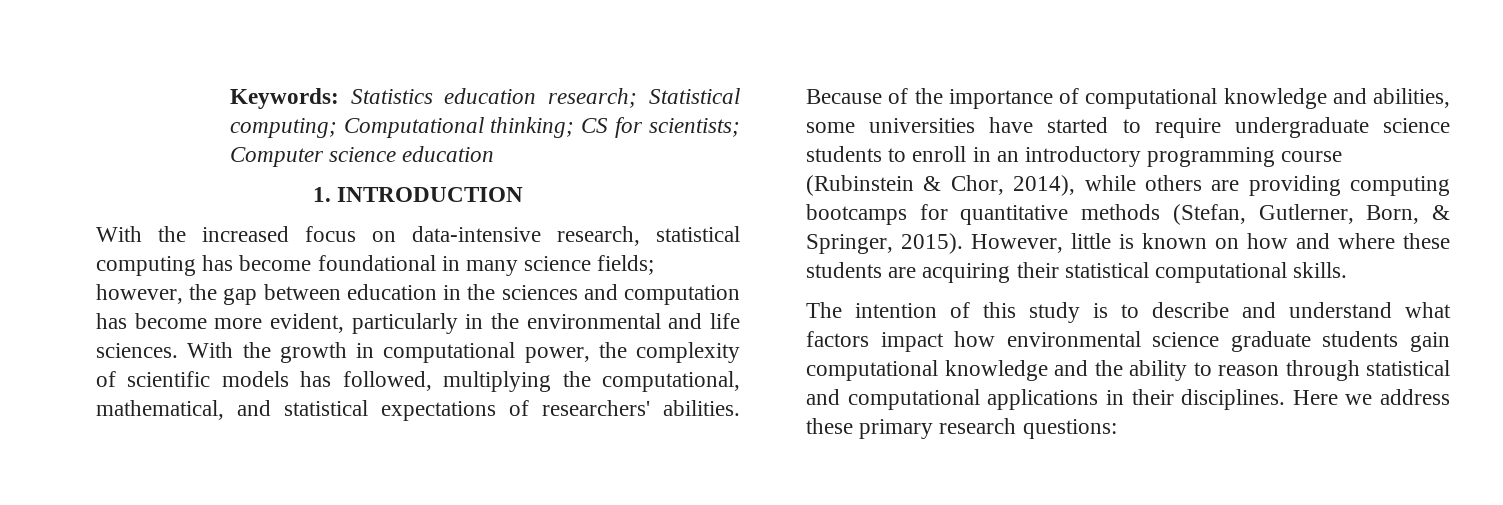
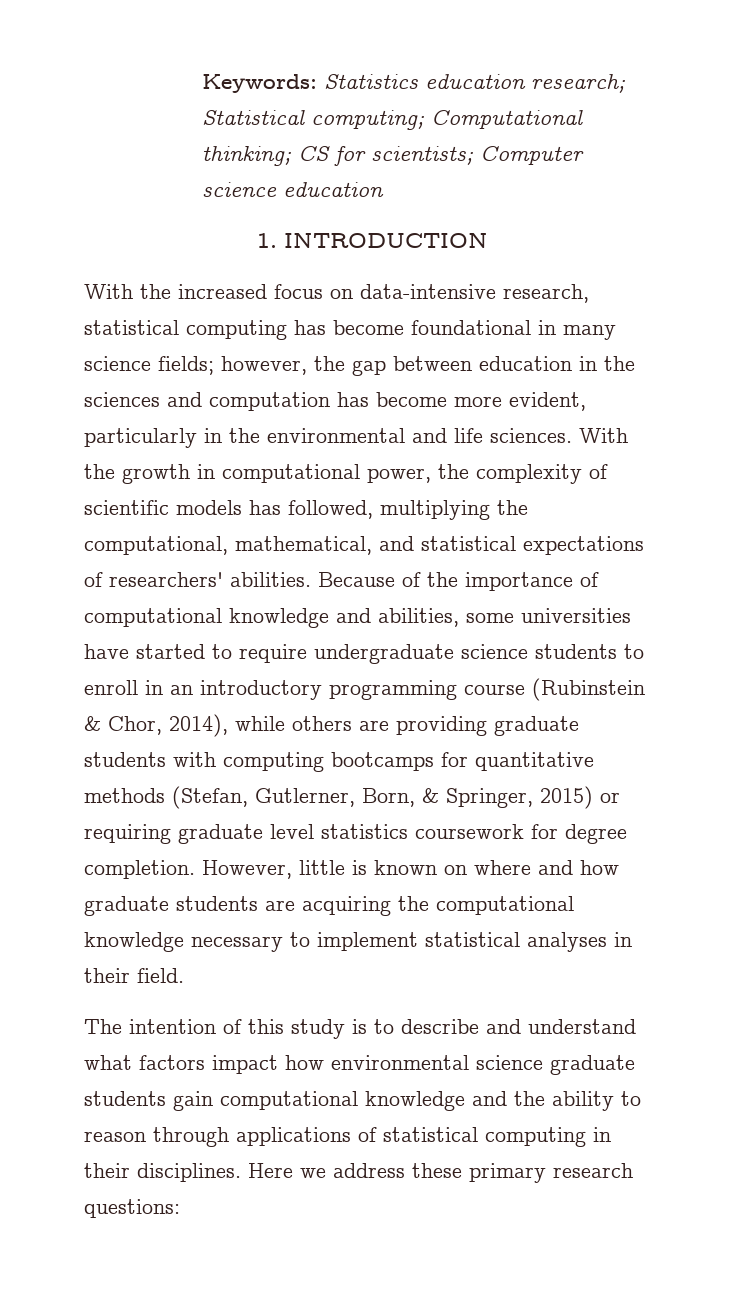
(1341, 185) none -> [494,716,579,736] [84,752,216,767] graduate students with
[901,233,963,254] 2015). -> [540,786,620,809] [84,824,627,844] [84,860,195,879] 2015) or requiring graduate level statistics coursework for degree completion.
[1247,233,1450,249] [806,262,1348,283] how and where these students are acquiring their statistical computational skills. -> [474,860,619,875] [84,896,574,916] [84,932,632,952] [84,968,184,983] where and how graduate students are acquiring the computational knowledge necessary to implement statistical analyses in their field.
[1366,360,1450,376] [806,389,1099,410] statistical and computational applications -> [236,1127,586,1147] applications of statistical computing

